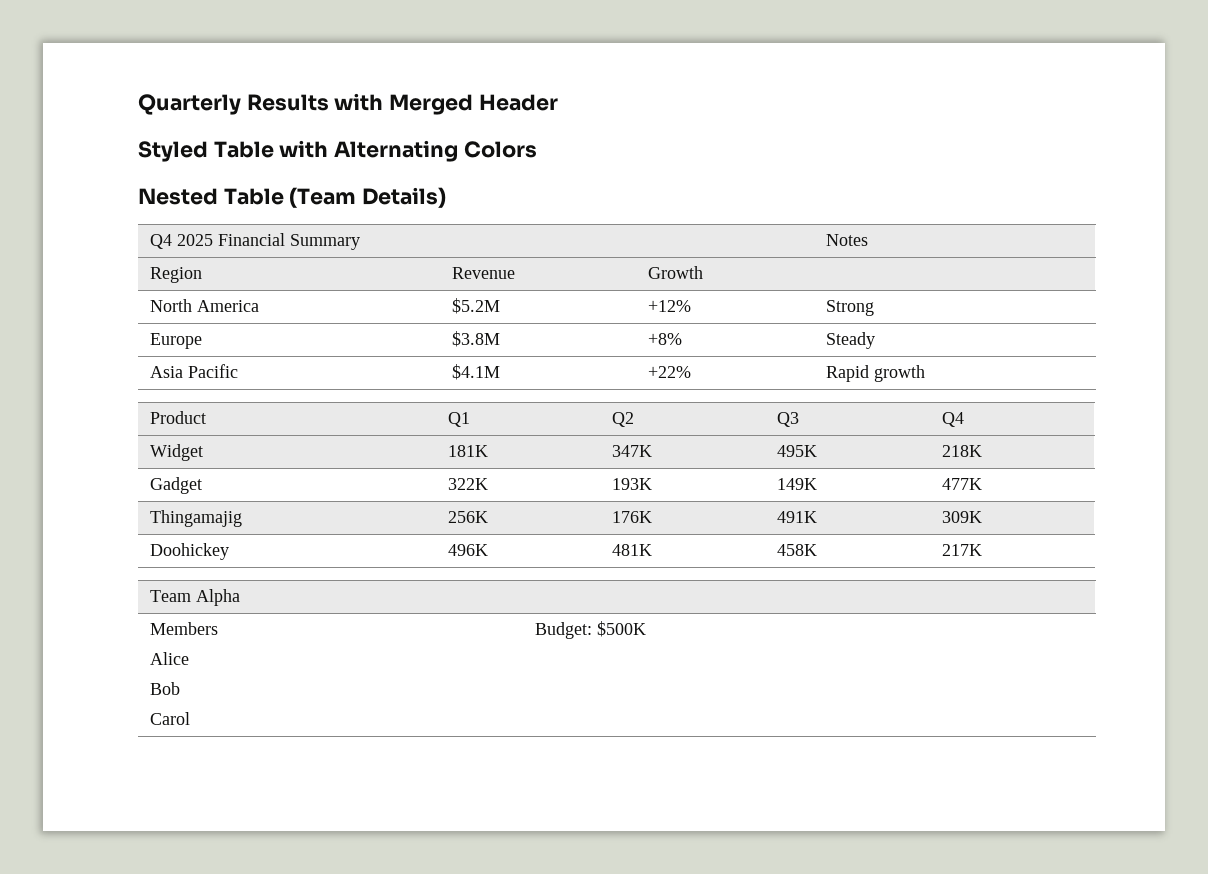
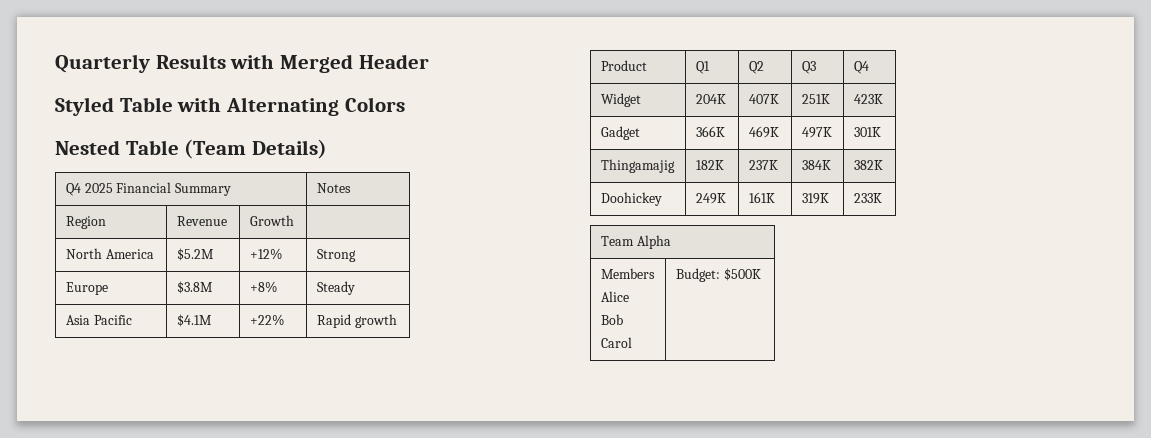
[447,445,488,457] [611,445,652,457] [776,445,817,457] [941,445,982,457] [149,477,202,494] [447,478,488,490] [611,478,652,490] [776,478,817,490] [941,478,982,490] [149,510,242,527] [447,511,488,523] [611,511,652,523] [776,511,817,523] [941,511,982,523] [149,543,229,560] [447,544,488,556] [611,544,652,556] [776,544,817,556] [941,544,982,556] 181K | 347K | 495K | 218K // Gadget | 322K | 193K | 149K | 477K // Thingamajig | 256K | 176K | 491K | 309K // Doohickey | 496K | 481K | 458K | 217K -> [695,94,726,104] [748,94,779,104] [801,94,830,104] [853,94,883,104] [600,126,640,140] [695,126,725,137] [748,126,779,138] [801,127,832,138] [853,127,881,137] [600,159,675,173] [695,160,724,170] [748,160,778,170] [801,160,831,170] [853,160,883,170] [600,192,662,206] [695,193,726,204] [748,192,775,203] [801,193,829,204] [853,193,882,203] 204K | 407K | 251K | 423K // Gadget | 366K | 469K | 497K | 301K // Thingamajig | 182K | 237K | 384K | 382K // Doohickey | 249K | 161K | 319K | 233K

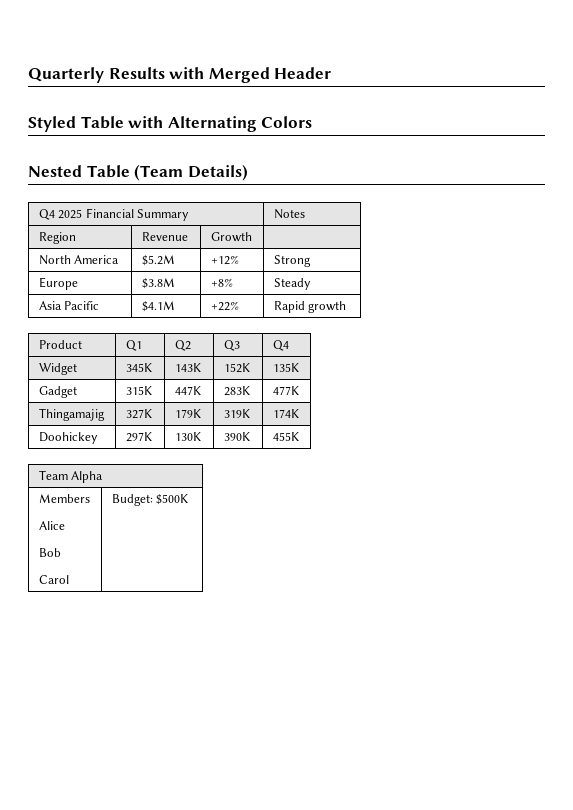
[695,94,726,104] [748,94,779,104] [801,94,830,104] [853,94,883,104] [600,126,640,140] [695,126,725,137] [748,126,779,138] [801,127,832,138] [853,127,881,137] [600,159,675,173] [695,160,724,170] [748,160,778,170] [801,160,831,170] [853,160,883,170] [600,192,662,206] [695,193,726,204] [748,192,775,203] [801,193,829,204] [853,193,882,203] 204K | 407K | 251K | 423K // Gadget | 366K | 469K | 497K | 301K // Thingamajig | 182K | 237K | 384K | 382K // Doohickey | 249K | 161K | 319K | 233K -> [125,363,152,372] [174,363,201,372] [223,363,250,373] [272,363,299,372] [38,386,77,398] [125,386,152,395] [174,386,201,395] [223,386,250,396] [272,386,299,395] [38,408,105,421] [125,409,152,419] [174,409,201,418] [223,409,250,418] [272,409,299,418] [38,432,98,444] [125,432,152,442] [174,432,201,441] [223,432,250,441] [272,432,299,441] 345K | 143K | 152K | 135K // Gadget | 315K | 447K | 283K | 477K // Thingamajig | 327K | 179K | 319K | 174K // Doohickey | 297K | 130K | 390K | 455K

